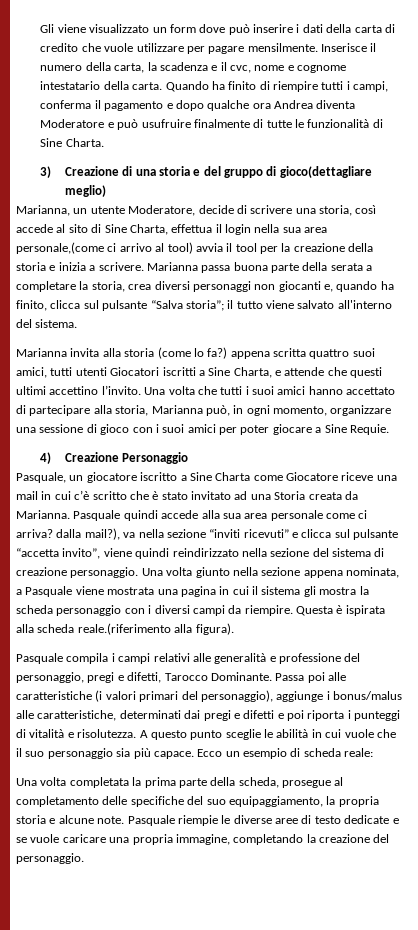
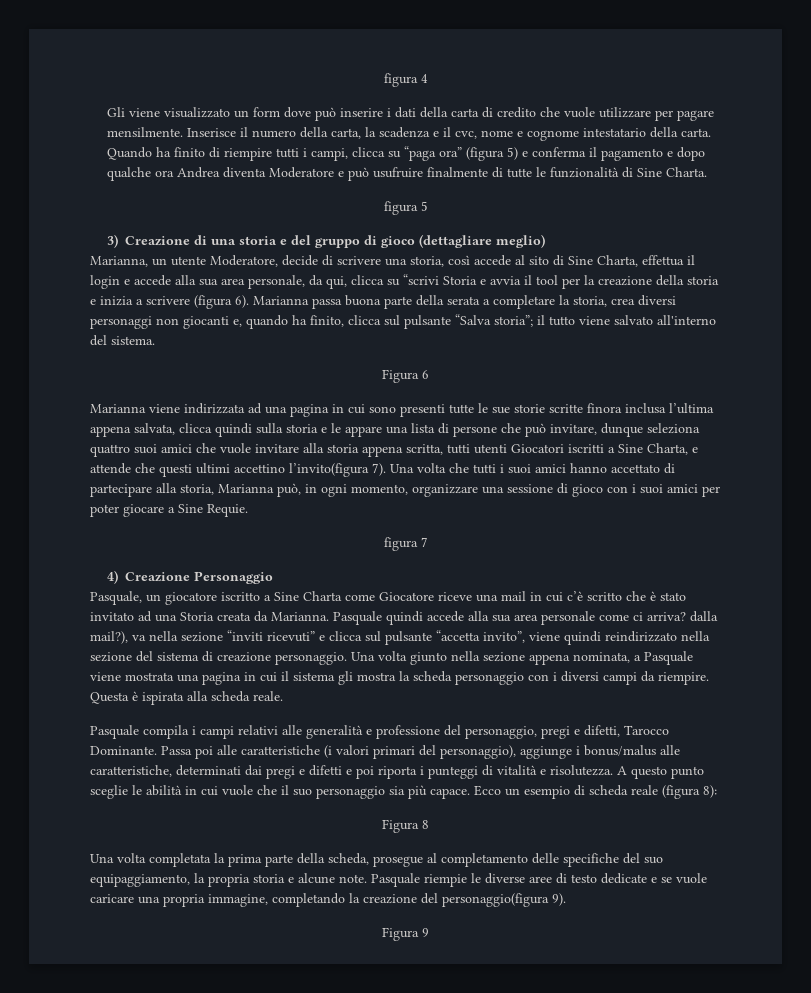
(40, 28) none -> [383,73,428,87] figura 4 //
(389, 86) none -> [351,146,528,161] clicca su “paga ora” (figura 5) e
(104, 142) none -> [383,201,428,215] // figura 5
[279,166,372,178] gioco(dettagliare -> [380,234,492,248] gioco (dettagliare
[254,224,328,233] [16,242,193,254] nella sua area personale,(come ci arrivo al tool) -> [124,274,486,289] e accede alla sua area personale, da qui, clicca su “scrivi Storia e
[98,262,144,271] scrivere. -> [146,295,249,309] scrivere (figura 6).
[16,347,375,359] [16,367,47,378] // Marianna invita alla storia (come lo fa?) appena scritta quattro suoi amici, -> [382,369,429,383] [90,403,714,417] [90,423,700,437] [90,443,443,457] // Figura 6 // Marianna viene indirizzata ad una pagina in cui sono presenti tutte le sue storie scritte finora inclusa l’ultima appena salvata, clicca quindi sulla storia e le appare una lista di persone che può invitare, dunque seleziona quattro suoi amici che vuole invitare alla storia appena scritta,
[101,385,141,395] l’invito. -> [289,463,386,477] l’invito(figura 7).
(389, 429) none -> [383,537,428,551] // figura 7
[77,623,234,635] reale.(riferimento alla figura). -> [253,691,283,701] reale.
[344,748,374,757] reale: -> [631,785,717,799] [382,819,429,833] reale (figura 8): // Figura 8
[16,853,84,864] personaggio. -> [442,893,566,907] [382,927,429,941] personaggio(figura 9). // Figura 9

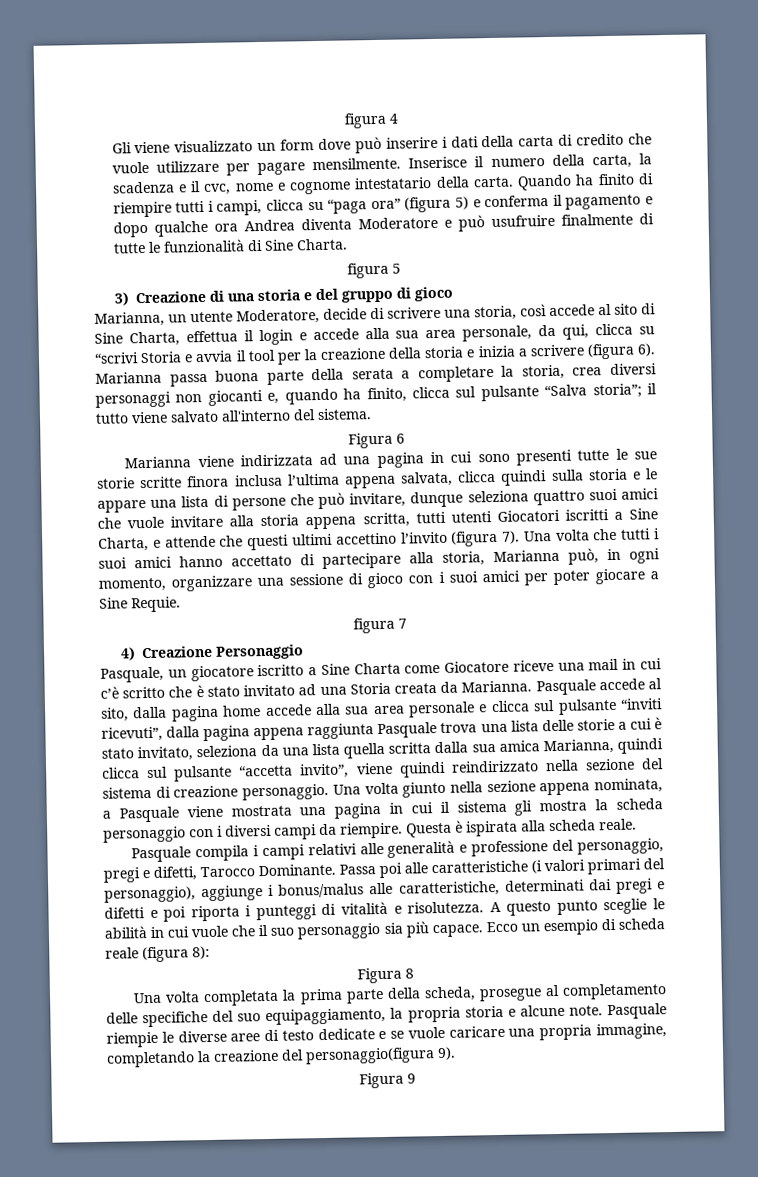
[418,234,545,248] (dettagliare meglio) -> (454, 294) none
[289,463,369,477] l’invito(figura -> [400,530,499,547] l’invito (figura
[386,611,423,625] quindi -> [598,678,662,691] [101,705,262,722] accede al sito, dalla pagina home
[599,611,718,622] [90,630,325,644] come ci arriva? dalla mail?), va nella sezione “inviti ricevuti” e -> [479,698,663,715] [101,717,663,742] [101,738,663,762] e clicca sul pulsante “inviti ricevuti”, dalla pagina appena raggiunta Pasquale trova una lista delle storie a cui è stato invitato, seleziona da una lista quella scritta dalla sua amica Marianna, quindi

